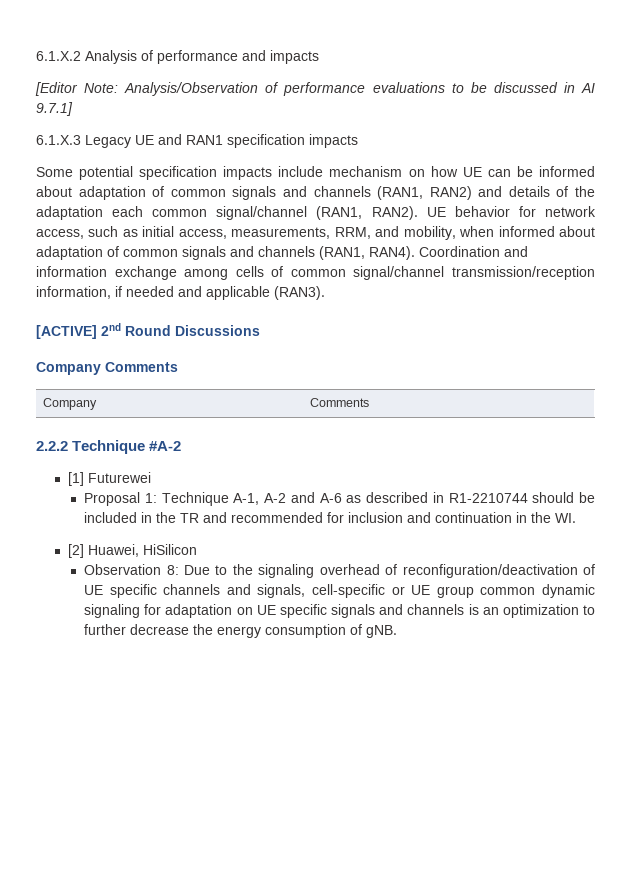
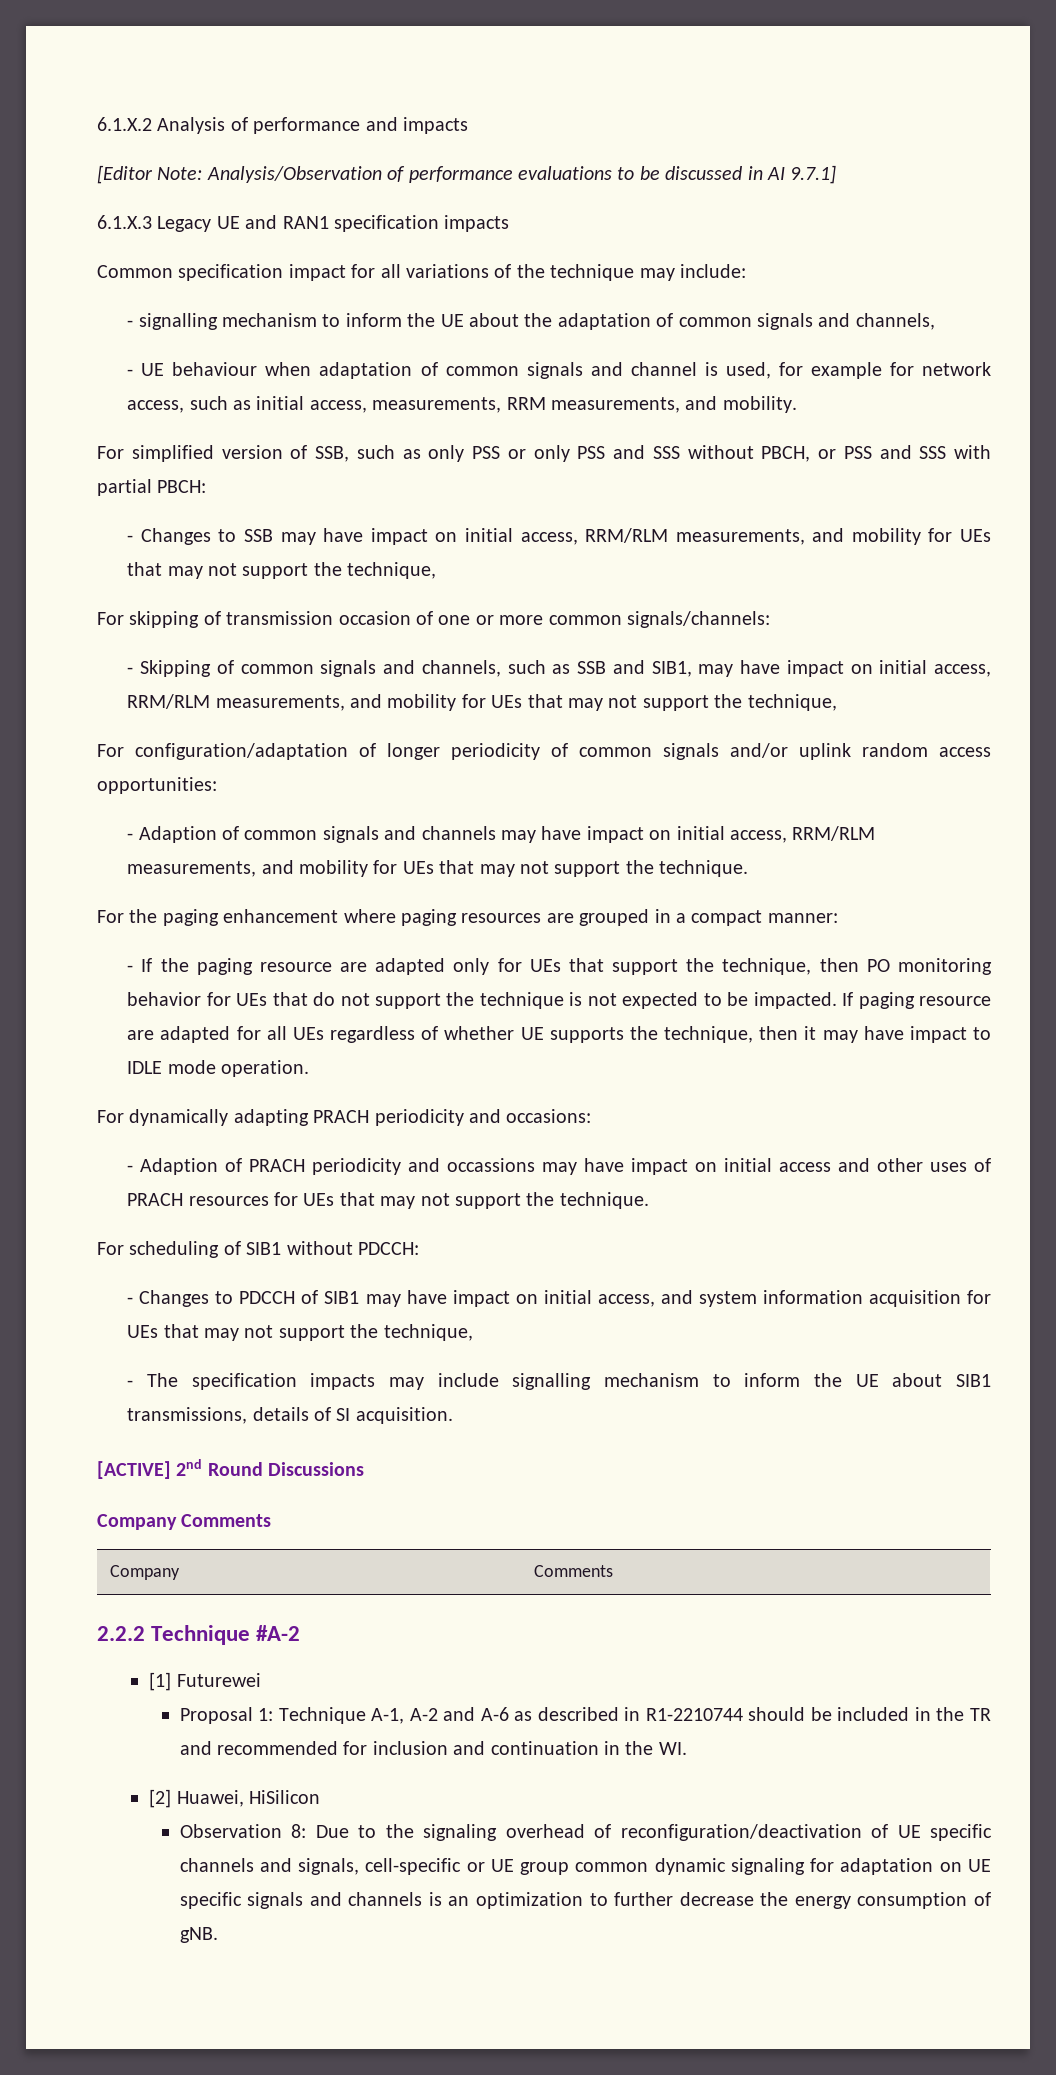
[36,166,595,180] [36,186,595,200] [36,206,510,220] Some potential specification impacts include mechanism on how UE can be informed about adaptation of common signals and channels (RAN1, RAN2) and details of the adaptation each common signal/channel (RAN1, RAN2). UE behavior -> [97,264,746,281] [127,313,935,330] [127,362,882,379] Common specification impact for all variations of the technique may include: // - signalling mechanism to inform the UE about the adaptation of common signals and channels, // - UE behaviour when adaptation of common signals and channel is used, for example
[334,226,595,240] [36,246,528,260] [36,266,595,280] [36,286,325,300] RRM, and mobility, when informed about adaptation of common signals and channels (RAN1, RAN4). Coordination and information exchange among cells of common signal/channel transmission/reception information, if needed and applicable (RAN3). -> [506,396,797,413] [97,445,991,462] [97,479,207,496] [127,528,992,545] [127,562,437,579] [97,611,770,628] [127,660,992,677] [127,694,837,711] [97,743,991,760] [97,777,217,794] [127,826,876,843] [127,860,749,877] [97,909,838,926] [127,958,992,975] [127,992,991,1009] [127,1026,991,1043] [127,1060,310,1077] [97,1109,592,1126] [127,1158,991,1175] [127,1192,649,1209] [97,1241,419,1258] [127,1290,992,1307] [127,1324,473,1341] [127,1373,992,1390] [127,1407,453,1424] RRM measurements, and mobility. // For simplified version of SSB, such as only PSS or only PSS and SSS without PBCH, or PSS and SSS with partial PBCH: // - Changes to SSB may have impact on initial access, RRM/RLM measurements, and mobility for UEs that may not support the technique, // For skipping of transmission occasion of one or more common signals/channels: // - Skipping of common signals and channels, such as SSB and SIB1, may have impact on initial access, RRM/RLM measurements, and mobility for UEs that may not support the technique, // For configuration/adaptation of longer periodicity of common signals and/or uplink random access opportunities: // - Adaption of common signals and channels may have impact on initial access, RRM/RLM measurements, and mobility for UEs that may not support the technique. // For the paging enhancement where paging resources are grouped in a compact manner: // - If the paging resource are adapted only for UEs that support the technique, then PO monitoring behavior for UEs that do not support the technique is not expected to be impacted. If paging resource are adapted for all UEs regardless of whether UE supports the technique, then it may have impact to IDLE mode operation. // For dynamically adapting PRACH periodicity and occasions: // - Adaption of PRACH periodicity and occassions may have impact on initial access and other uses of PRACH resources for UEs that may not support the technique. // For scheduling of SIB1 without PDCCH: // - Changes to PDCCH of SIB1 may have impact on initial access, and system information acquisition for UEs that may not support the technique, // - The specification impacts may include signalling mechanism to inform the UE about SIB1 transmissions, details of SI acquisition.

